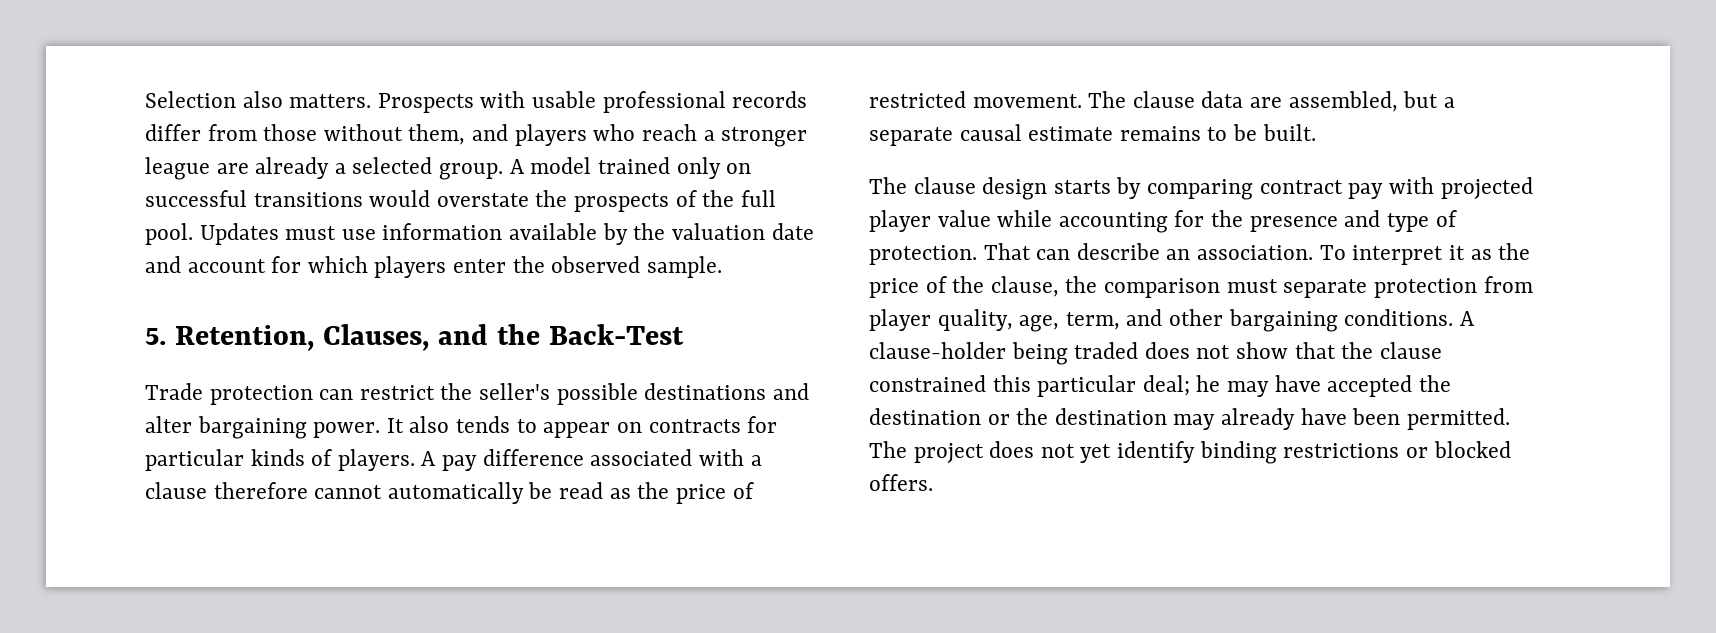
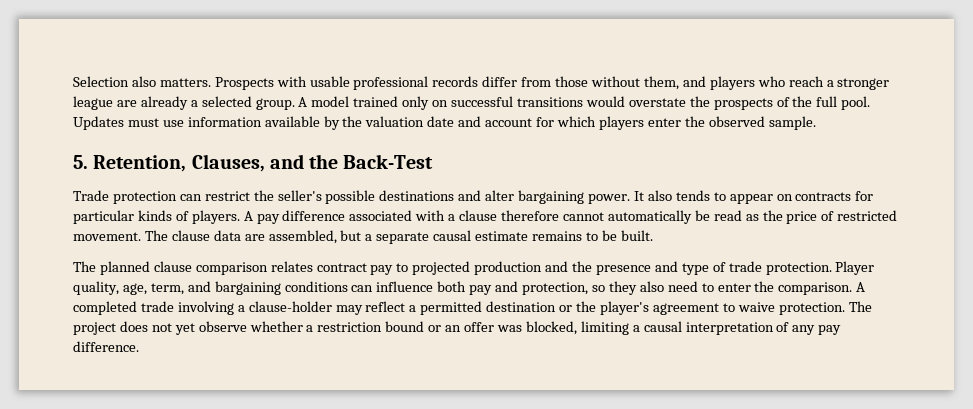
[913,177,1533,200] [869,210,1205,233] clause design starts by comparing contract pay with projected player value while accounting for -> [99,261,569,275] planned clause comparison relates contract pay to projected production and
[869,243,1531,265] [869,276,1533,298] [869,309,1475,332] [869,342,1442,365] [869,375,1451,397] [869,408,1510,430] protection. That can describe an association. To interpret it as the price of the clause, the comparison must separate protection from player quality, age, term, and other bargaining conditions. A clause-holder being traded does not show that the clause constrained this particular deal; he may have accepted the destination or the destination may already have been permitted. -> [728,261,875,275] [73,281,866,295] [73,301,845,315] trade protection. Player quality, age, term, and bargaining conditions can influence both pay and protection, so they also need to enter the comparison. A completed trade involving a clause-holder may reflect a permitted destination or the player's agreement to waive protection.
[1117,441,1511,464] [869,474,933,491] identify binding restrictions or blocked offers. -> [198,321,842,335] [73,341,139,352] observe whether a restriction bound or an offer was blocked, limiting a causal interpretation of any pay difference.

